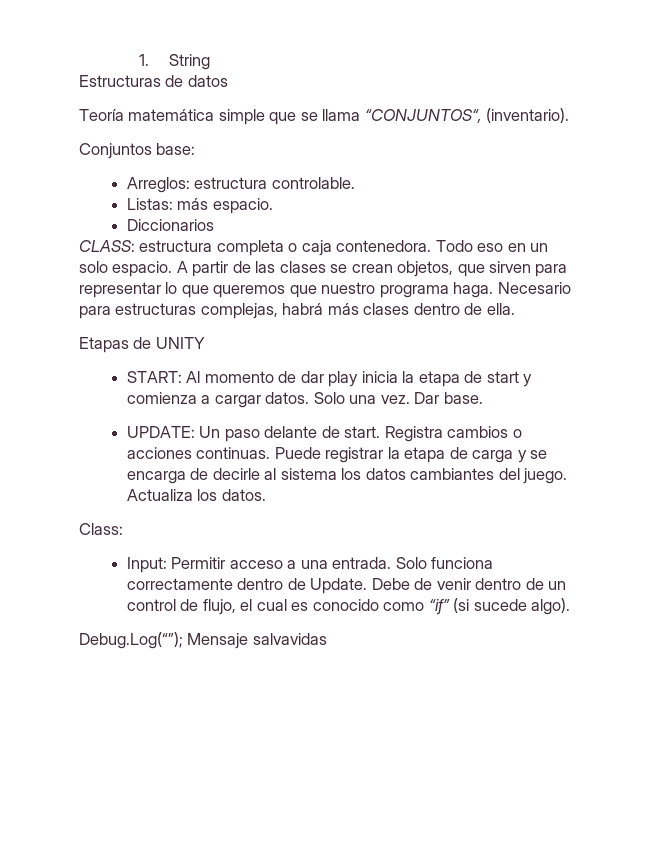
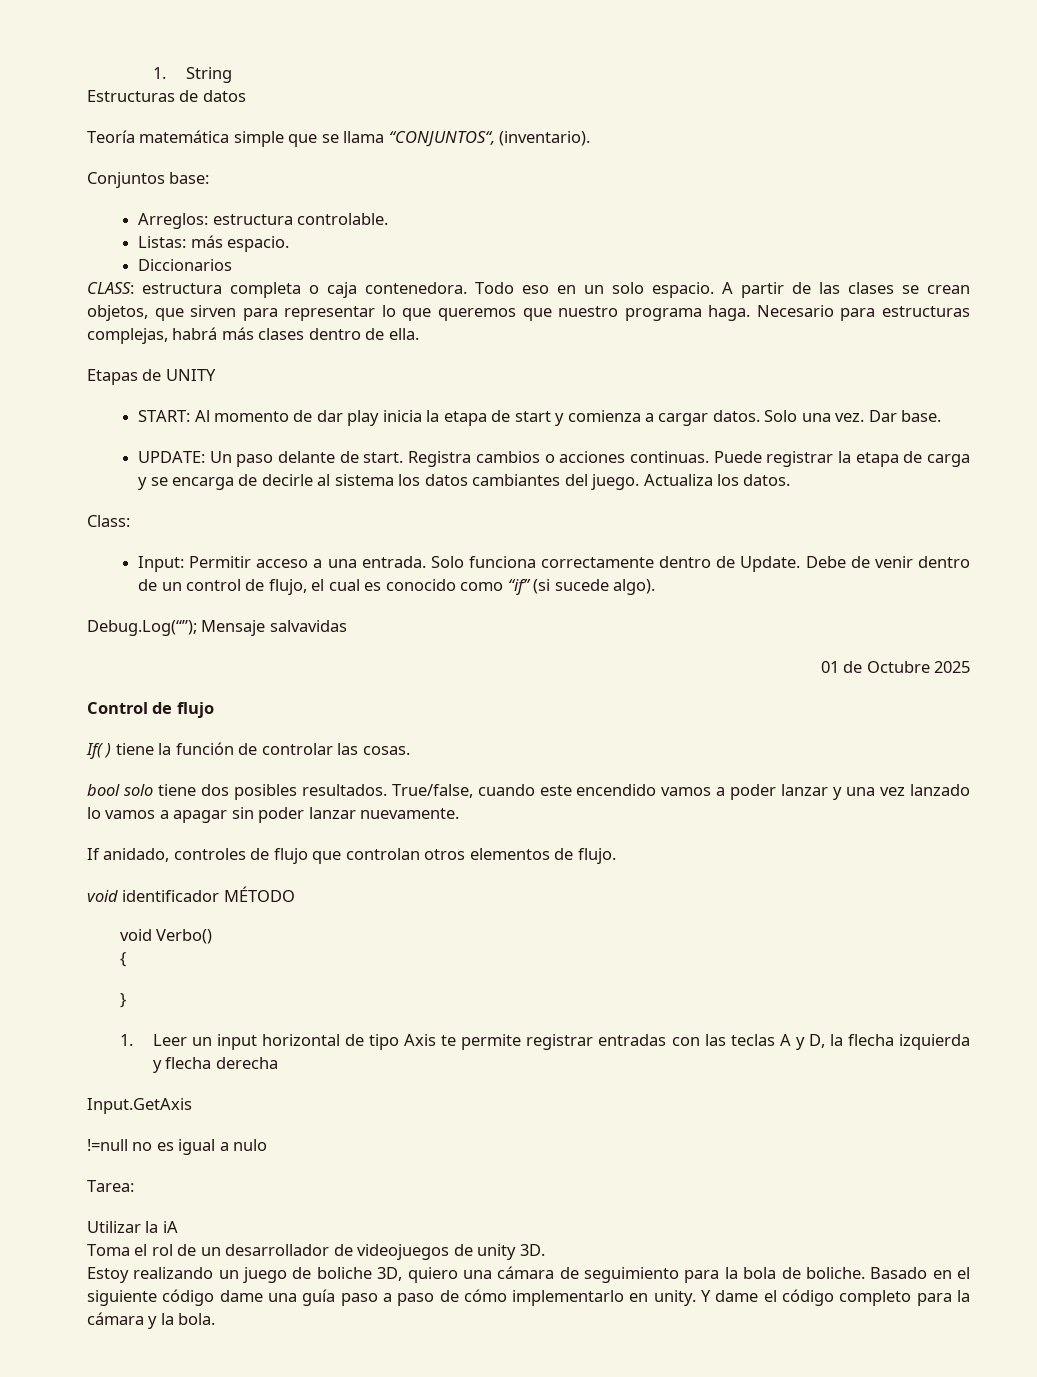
(327, 639) none -> [820,661,971,673] [87,702,214,718] [86,742,410,759] [87,784,971,800] [87,807,460,823] [87,848,616,864] [87,886,295,902] [119,929,213,944] [119,952,126,967] [119,993,126,1008] [119,1034,970,1050] [152,1057,278,1073] [87,1098,192,1114] [87,1139,268,1155] [87,1180,134,1192] [87,1221,178,1233] [87,1244,545,1260] [87,1266,970,1283] [87,1289,970,1306] [87,1312,216,1329] // 01 de Octubre 2025 // Control de flujo // If( ) tiene la función de controlar las cosas. // bool solo tiene dos posibles resultados. True/false, cuando este encendido vamos a poder lanzar y una vez lanzado lo vamos a apagar sin poder lanzar nuevamente. // If anidado, controles de flujo que controlan otros elementos de flujo. // void identificador MÉTODO // void Verbo() // { // } // 1. Leer un input horizontal de tipo Axis te permite registrar entradas con las teclas A y D, la flecha izquierda y flecha derecha // Input.GetAxis // !=null no es igual a nulo // Tarea: // Utilizar la iA // Toma el rol de un desarrollador de videojuegos de unity 3D. // Estoy realizando un juego de boliche 3D, quiero una cámara de seguimiento para la bola de boliche. Basado en el siguiente código dame una guía paso a paso de cómo implementarlo en unity. Y dame el código completo para la cámara y la bola.

